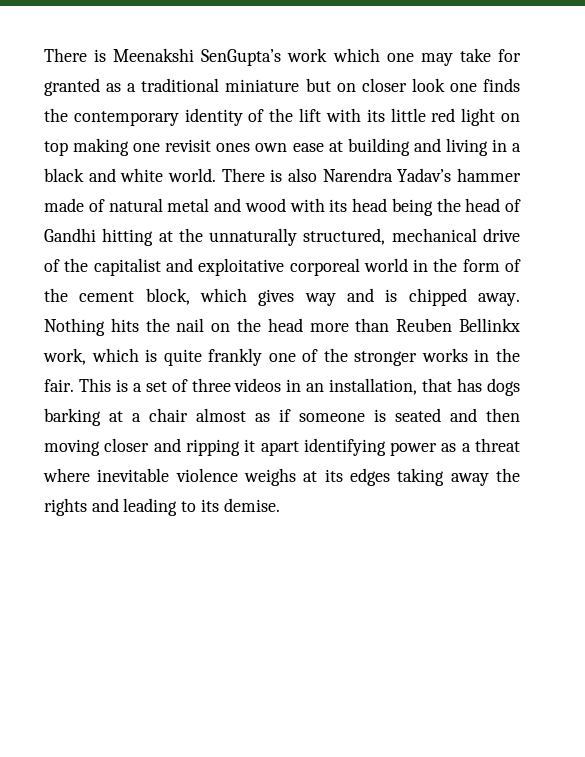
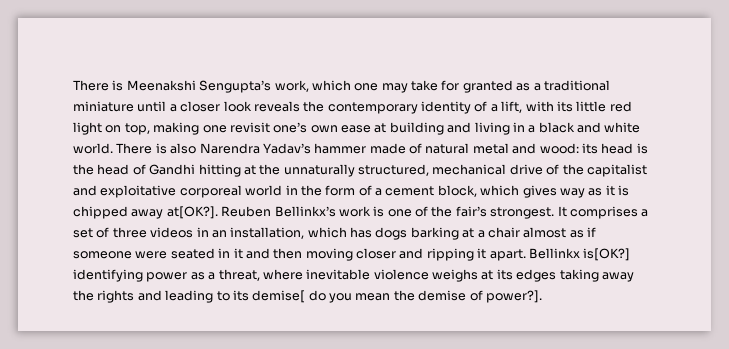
[201,48,328,66] SenGupta’s work -> [199,80,309,93] Sengupta’s work,
[305,78,521,92] but on closer look one finds -> [137,101,300,112] until a closer look reveals
[269,108,322,122] the lift -> [490,101,523,113] a lift,
[44,141,68,156] top -> [124,123,150,135] top,
[216,143,251,152] ones -> [273,122,308,133] one’s
[244,198,325,212] wood with -> [539,143,579,154] wood:
[391,198,433,216] being -> [636,143,648,154] is
[44,288,68,302] the -> [375,188,382,196] a
[347,288,520,306] [44,318,521,336] [43,348,520,366] [44,378,128,392] and is chipped away. Nothing hits the nail on the head more than Reuben Bellinkx work, which is quite frankly one of the stronger works in the fair. This is -> [588,185,629,196] [73,206,638,219] as it is chipped away at[OK?]. Reuben Bellinkx’s work is one of the fair’s strongest. It comprises
[422,378,453,392] that -> [307,227,347,238] which
[374,408,441,422] is seated -> [135,248,243,259] were seated in it
[260,441,299,456] apart -> [489,248,631,261] apart. Bellinkx is[OK?]
[475,438,520,452] threat -> [218,269,260,281] threat,
[223,498,280,512] demise. -> [252,290,542,303] demise[ do you mean the demise of power?].

